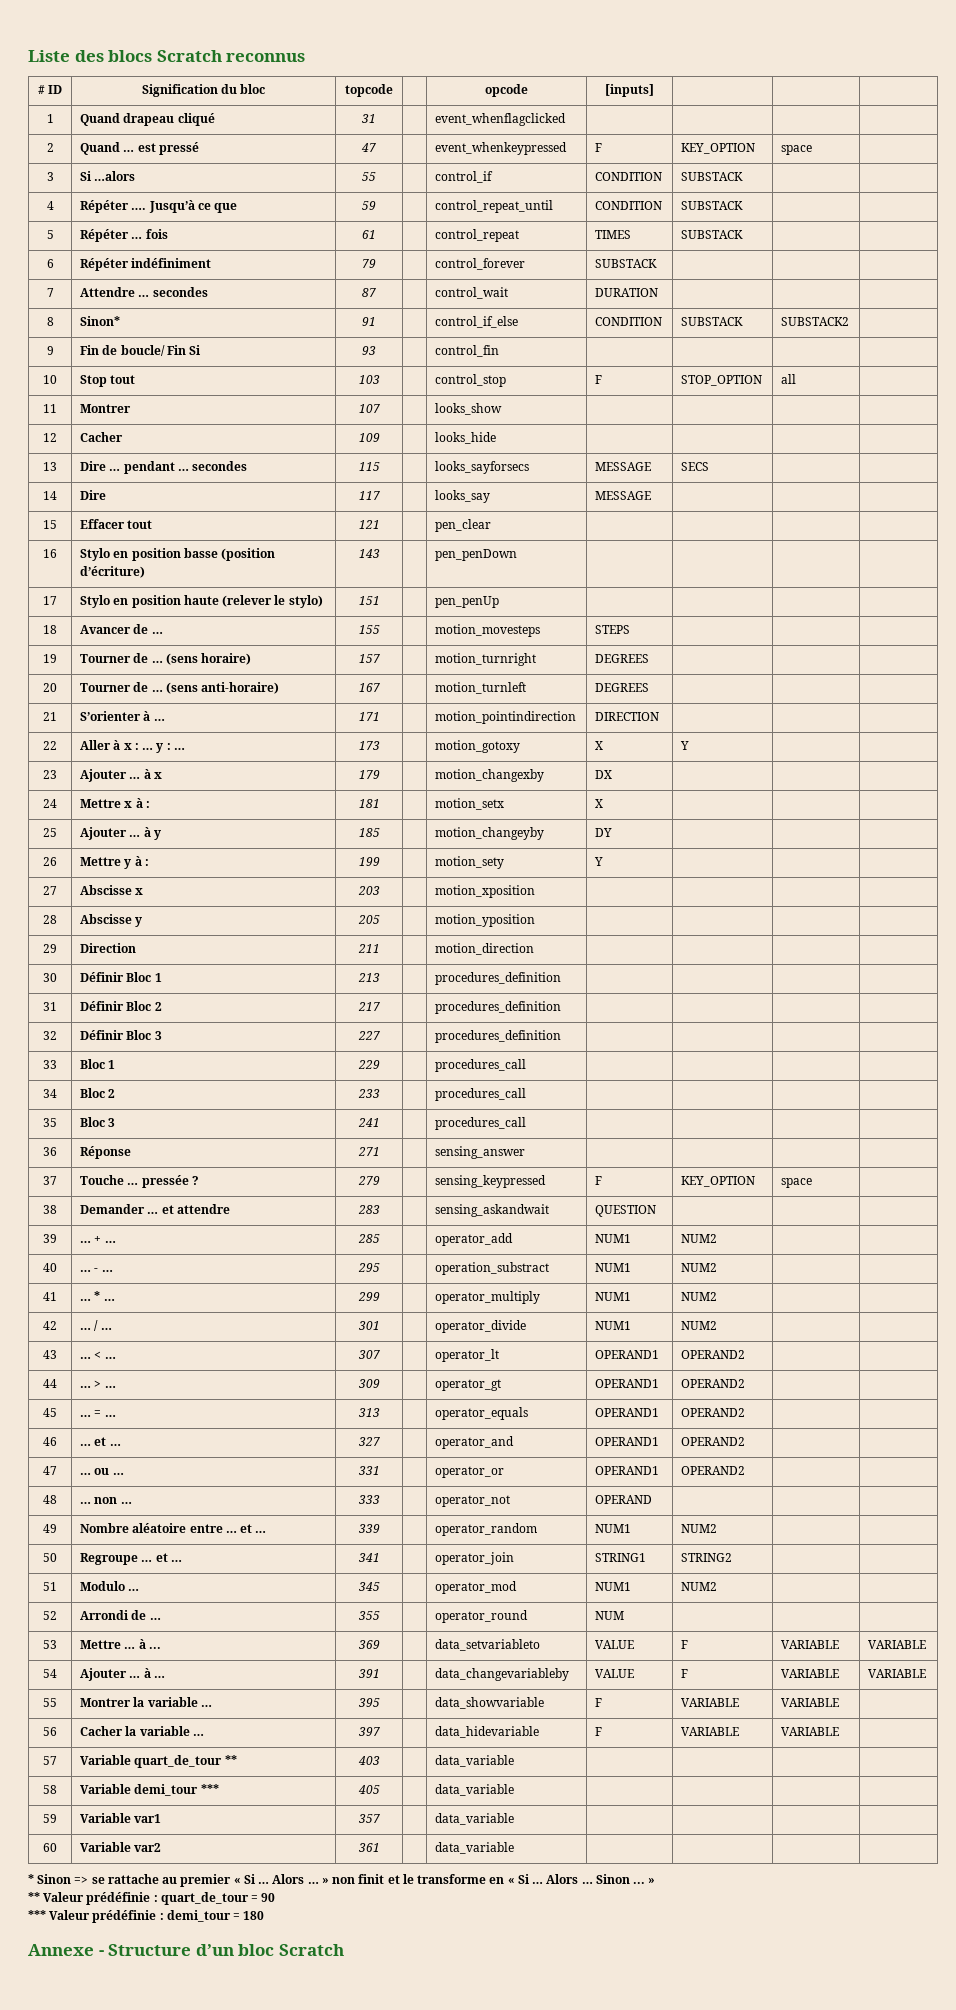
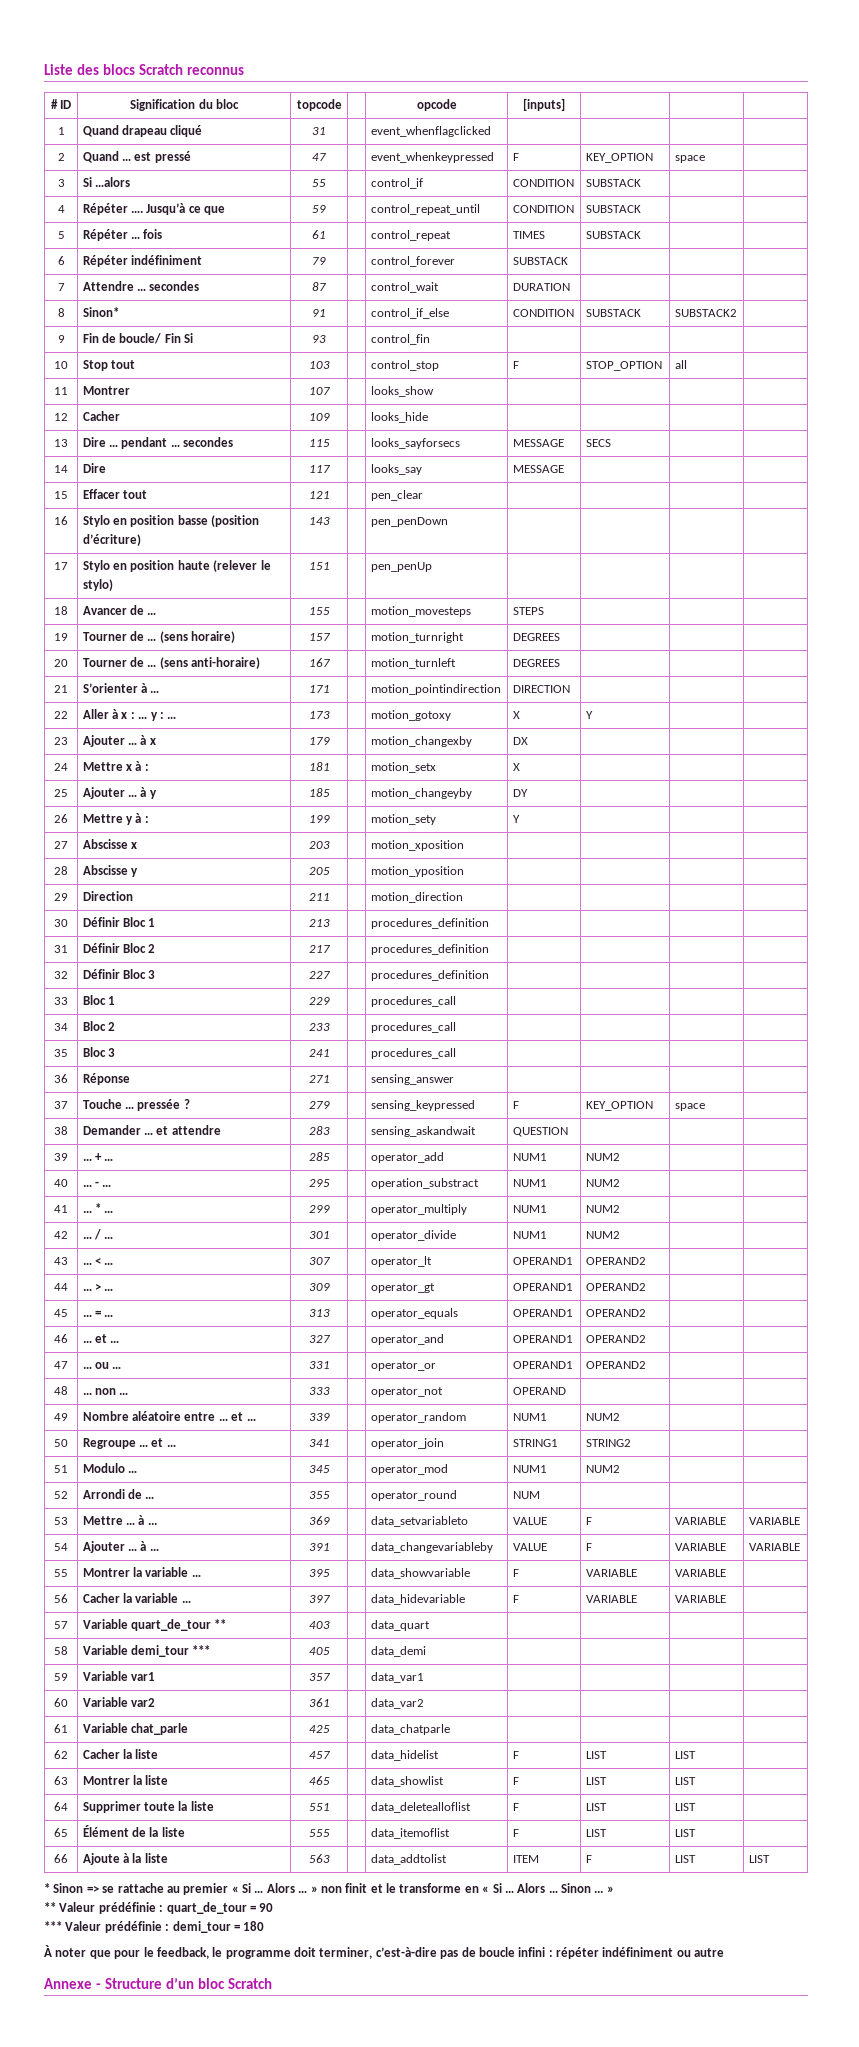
[435,1755,515,1767] data_variable -> [370,1620,430,1631] data_quart
[435,1784,515,1796] data_variable -> [370,1646,426,1657] data_demi
[435,1813,515,1825] data_variable -> [370,1672,424,1683] data_var1
[435,1842,515,1854] data_variable | | | | -> [370,1698,424,1709] [54,1724,68,1733] [82,1723,189,1735] [308,1725,330,1733] [370,1724,450,1735] [54,1750,68,1759] [82,1749,159,1759] [308,1751,330,1759] [370,1750,439,1761] [512,1751,519,1759] [585,1751,607,1759] [674,1751,696,1759] [54,1776,68,1785] [82,1775,169,1785] [308,1776,330,1785] [370,1776,444,1787] [512,1777,519,1785] [585,1777,607,1785] [674,1777,696,1785] [54,1802,68,1811] [82,1801,214,1813] [308,1803,330,1811] [370,1802,471,1813] [512,1803,519,1811] [585,1803,607,1811] [674,1803,696,1811] [54,1828,68,1837] [82,1825,185,1837] [308,1829,330,1837] [370,1828,450,1839] [512,1829,519,1837] [585,1829,607,1837] [674,1829,696,1837] [54,1854,68,1863] [82,1853,168,1865] [308,1854,330,1863] [370,1854,447,1865] [512,1855,539,1863] [585,1855,592,1863] [674,1855,696,1863] [748,1855,770,1863] data_var2 | | | | // 61 | Variable chat_parle | 425 | | data_chatparle | | | | // 62 | Cacher la liste | 457 | | data_hidelist | F | LIST | LIST | // 63 | Montrer la liste | 465 | | data_showlist | F | LIST | LIST | // 64 | Supprimer toute la liste | 551 | | data_deletealloflist | F | LIST | LIST | // 65 | Élément de la liste | 555 | | data_itemoflist | F | LIST | LIST | // 66 | Ajoute à la liste | 563 | | data_addtolist | ITEM | F | LIST | LIST
(265, 1915) none -> [44,1945,725,1959] // À noter que pour le feedback, le programme doit terminer, c’est-à-dire pas de boucle infini : répéter indéfiniment ou autre

